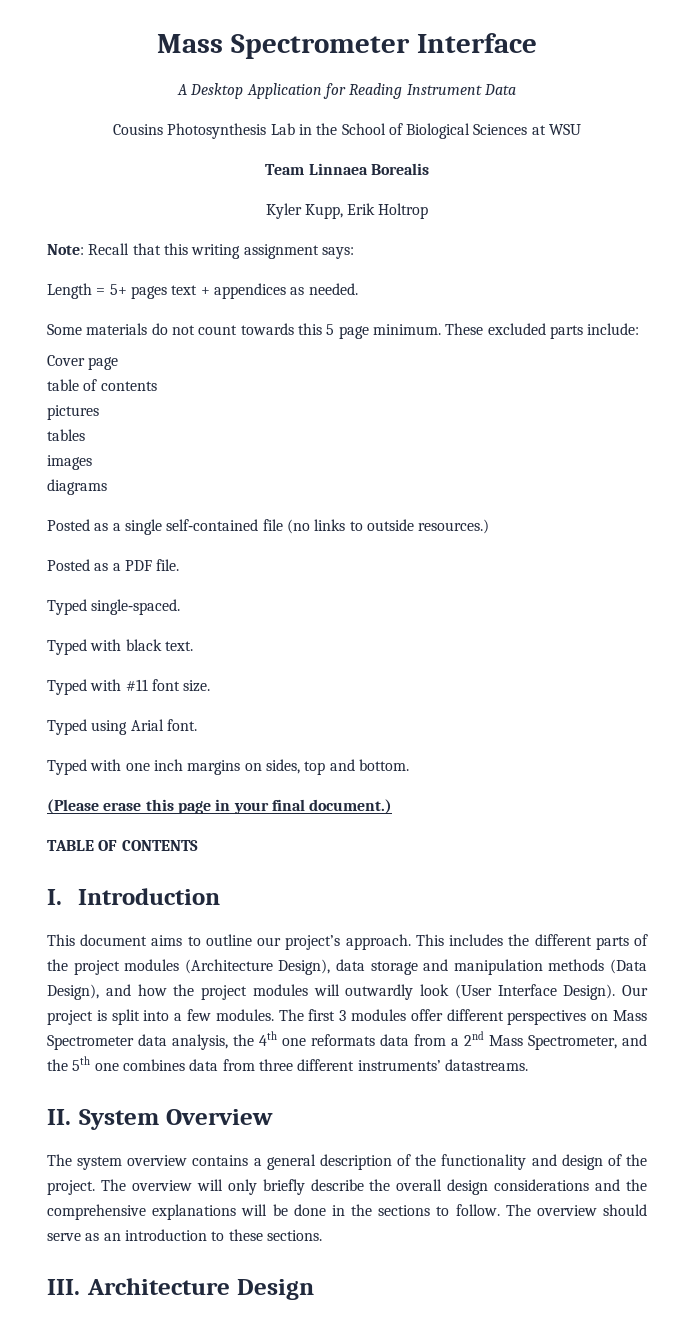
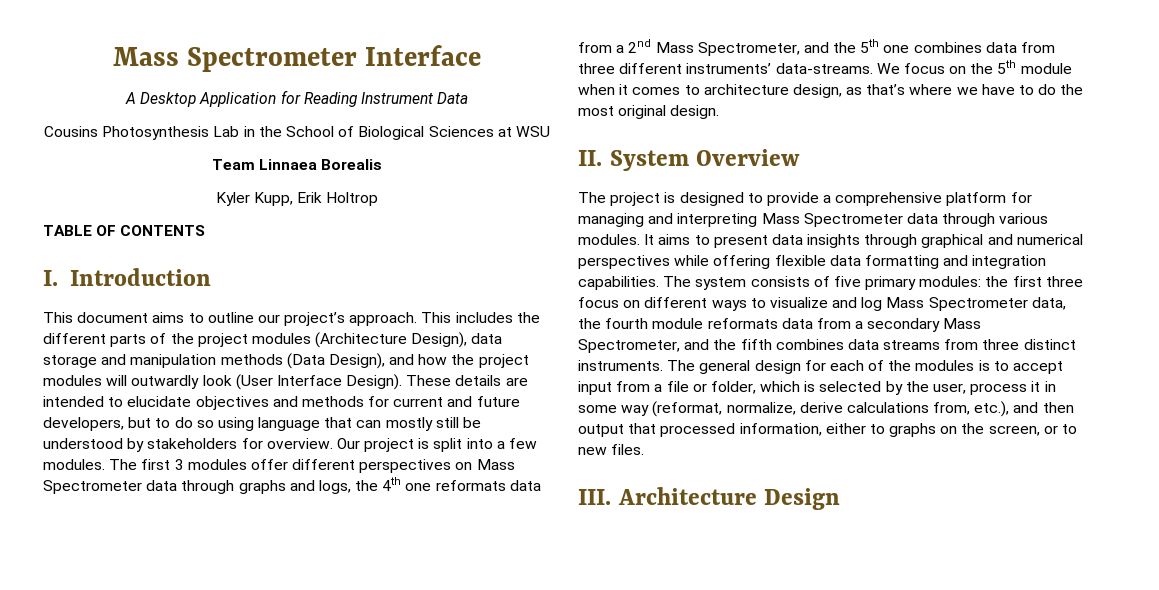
[47,243,354,259] [47,283,358,299] [47,323,640,339] [47,355,119,370] [47,379,157,391] [47,405,99,420] [47,429,85,441] [47,455,92,470] [47,479,107,495] [47,519,490,535] [47,559,180,571] [47,599,181,615] [47,639,193,655] [47,679,211,695] [47,719,197,735] [47,759,409,775] [47,799,393,814] // Note: Recall that this writing assignment says: // Length = 5+ pages text + appendices as needed. // Some materials do not count towards this 5 page minimum. These excluded parts include: // Cover page // table of contents // pictures // tables // images // diagrams // Posted as a single self‐contained file (no links to outside resources.) // Posted as a PDF file. // Typed single‐spaced. // Typed with black text. // Typed with #11 font size. // Typed using Arial font. // Typed with one inch margins on sides, top and bottom. // (Please erase this page in your final document.) -> (379, 199) none
(616, 992) none -> [406,375,528,386] [43,396,520,410] [43,417,482,431] [43,438,333,452] These details are intended to elucidate objectives and methods for current and future developers, but to do so using language that can mostly still be understood by stakeholders for overview.
[172,1034,228,1050] analysis, -> [181,480,351,494] through graphs and logs,
[444,1059,528,1071] [47,1109,273,1130] [47,1154,647,1170] [47,1179,647,1195] [47,1204,648,1220] [47,1229,322,1241] datastreams. // II. System Overview // The system overview contains a general description of the functionality and design of the project. The overview will only briefly describe the overall design considerations and the comprehensive explanations will be done in the sections to follow. The overview should serve as an introduction to these sections. -> [775,60,1072,74] [578,84,1084,98] [578,105,720,119] [578,149,801,171] [578,192,1032,206] [578,213,1049,227] [578,234,1083,248] [578,255,1047,269] [578,276,1083,290] [578,297,1066,311] [578,318,982,332] [578,339,1076,353] [578,360,1064,374] [578,381,1056,395] [578,401,1074,417] [578,423,1078,437] [578,444,645,455] data-streams. We focus on the 5th module when it comes to architecture design, as that’s where we have to do the most original design. // II. System Overview // The project is designed to provide a comprehensive platform for managing and interpreting Mass Spectrometer data through various modules. It aims to present data insights through graphical and numerical perspectives while offering flexible data formatting and integration capabilities. The system consists of five primary modules: the first three focus on different ways to visualize and log Mass Spectrometer data, the fourth module reformats data from a secondary Mass Spectrometer, and the fifth combines data streams from three distinct instruments. The general design for each of the modules is to accept input from a file or folder, which is selected by the user, process it in some way (reformat, normalize, derive calculations from, etc.), and then output that processed information, either to graphs on the screen, or to new files.

